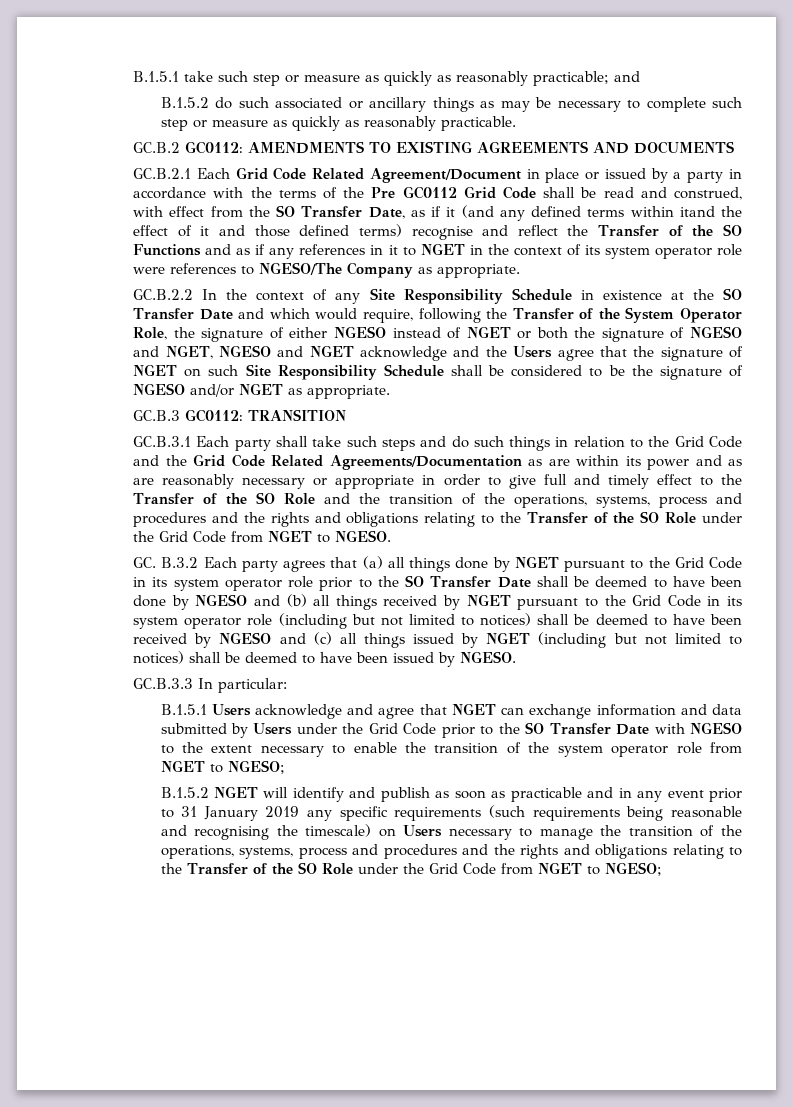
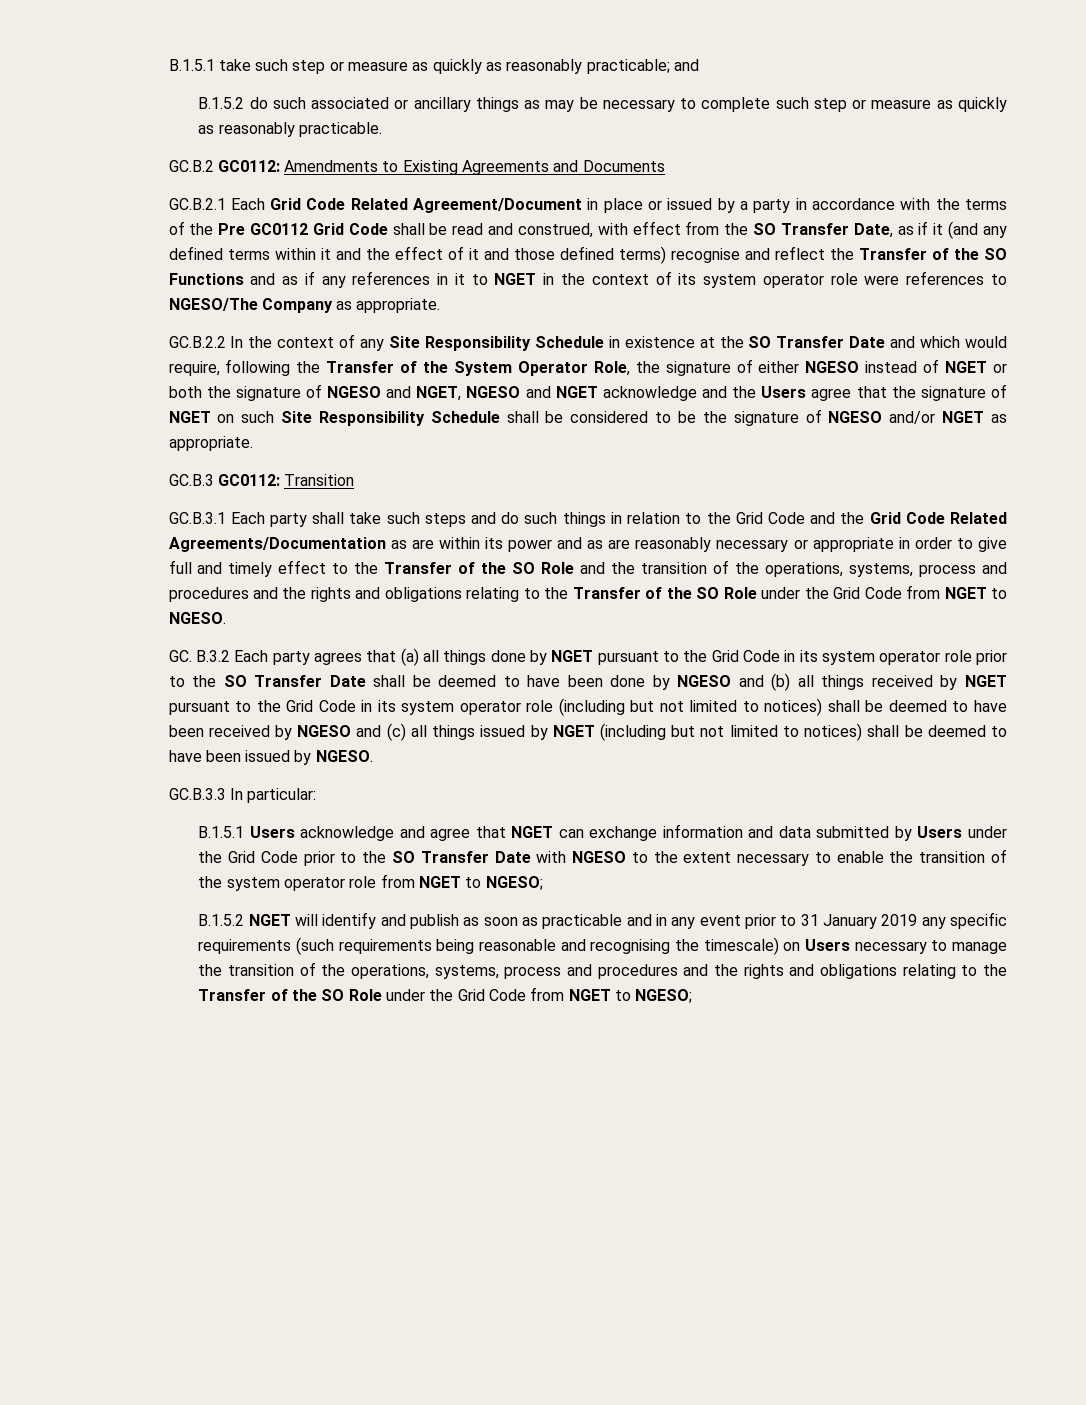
[248,141,735,154] AMENDMENTS TO EXISTING AGREEMENTS AND DOCUMENTS -> [284,160,665,175] Amendments to Existing Agreements and Documents
[679,206,715,217] itand -> [320,248,361,260] it and
[248,409,347,421] TRANSITION -> [284,474,355,486] Transition

